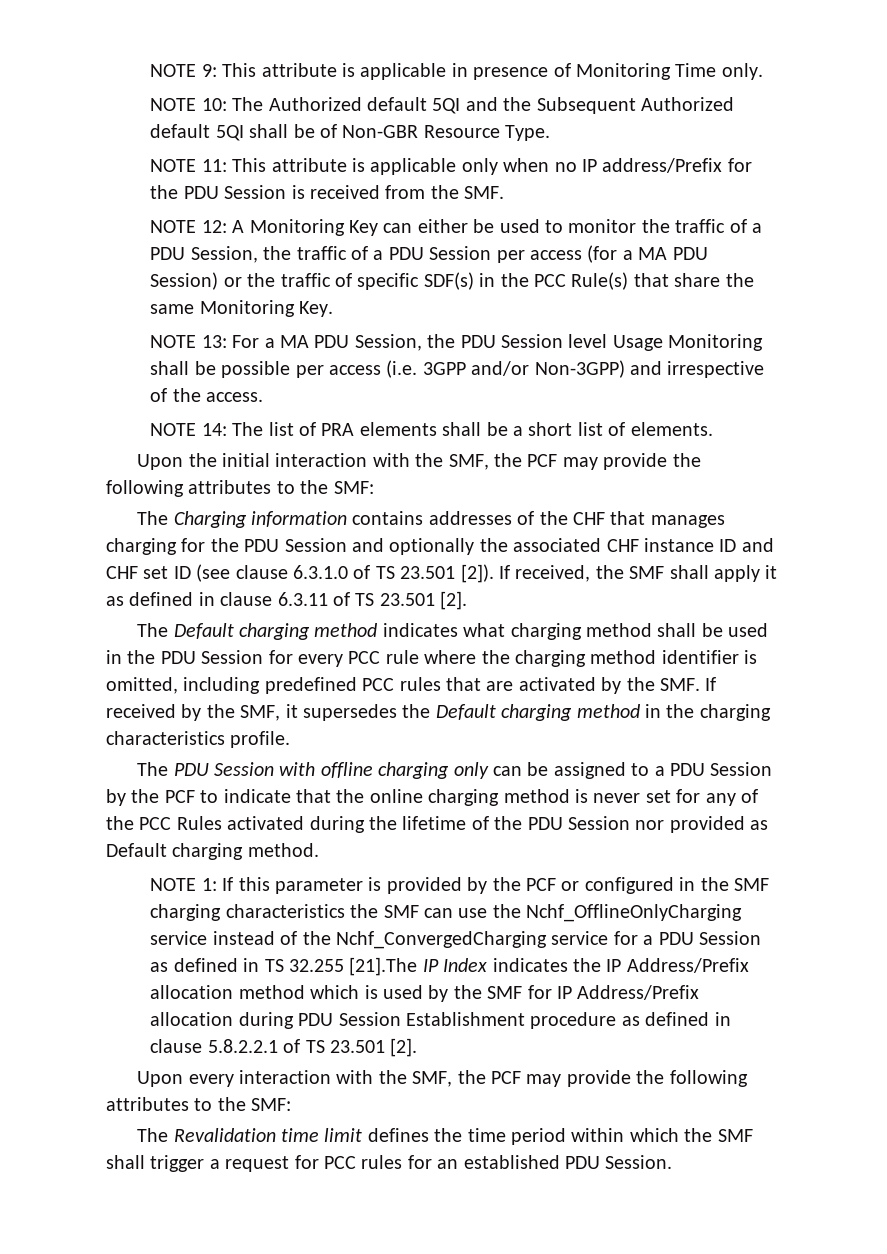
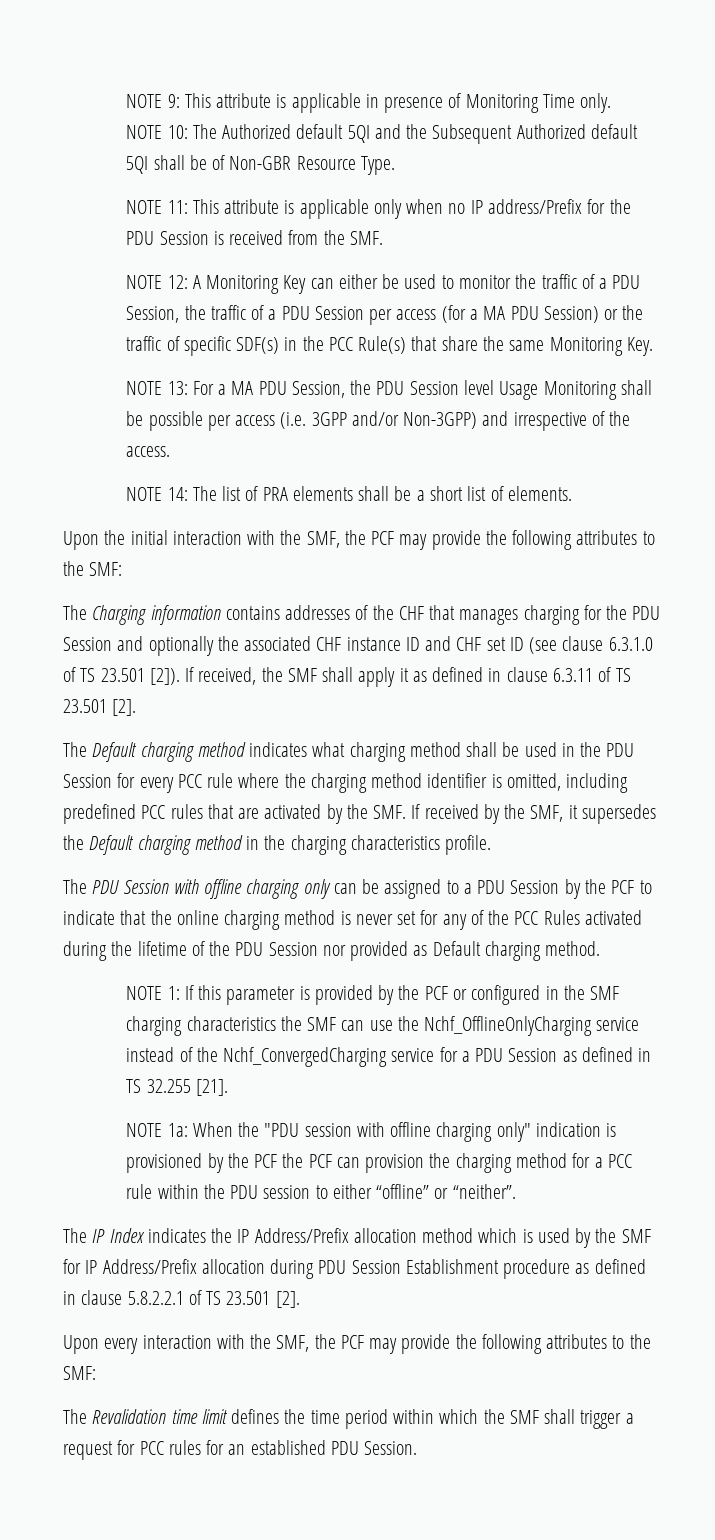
[349,957,418,976] [21].The -> [195,1079,228,1096] [126,1122,617,1142] [126,1153,632,1173] [126,1184,516,1199] [63,1228,87,1243] [21]. // NOTE 1a: When the "PDU session with offline charging only" indication is provisioned by the PCF the PCF can provision the charging method for a PCC rule within the PDU session to either “offline” or “neither”. // The

